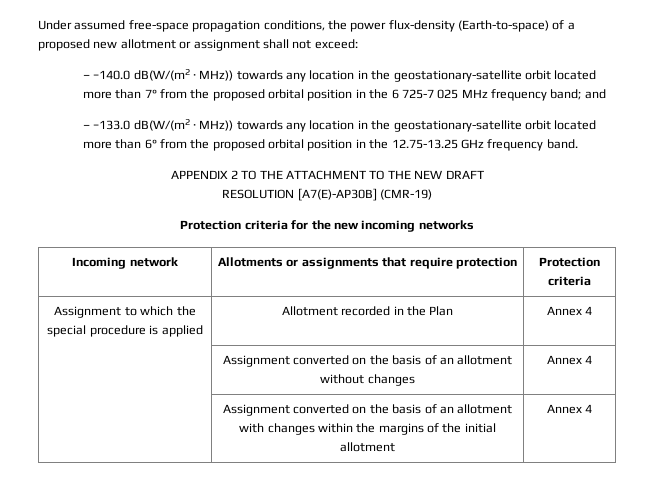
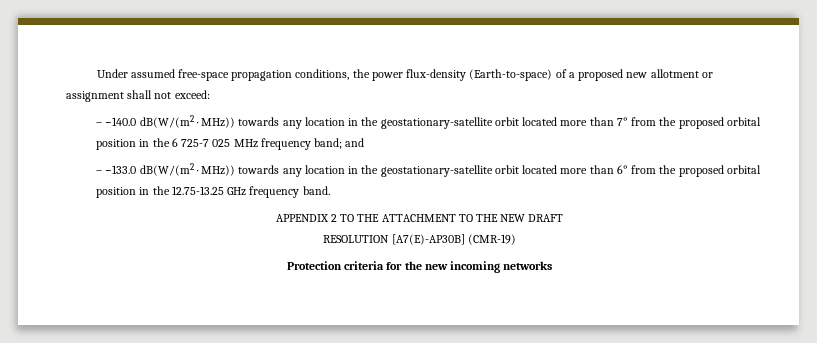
[72,257,178,269] [218,257,517,269] [539,257,600,267] [548,276,591,286] [54,306,196,318] [47,325,203,337] [281,306,454,316] [546,306,593,316] [222,355,513,367] [320,374,415,386] [546,355,593,365] [222,404,513,416] [239,423,496,435] [340,442,396,452] [546,404,593,414] // Incoming network | Allotments or assignments that require protection | Protection criteria // Assignment to which the special procedure is applied | Allotment recorded in the Plan | Annex 4 // | Assignment converted on the basis of an allotment without changes | Annex 4 // | Assignment converted on the basis of an allotment with changes within the margins of the initial allotment | Annex 4 -> (553, 265) none

